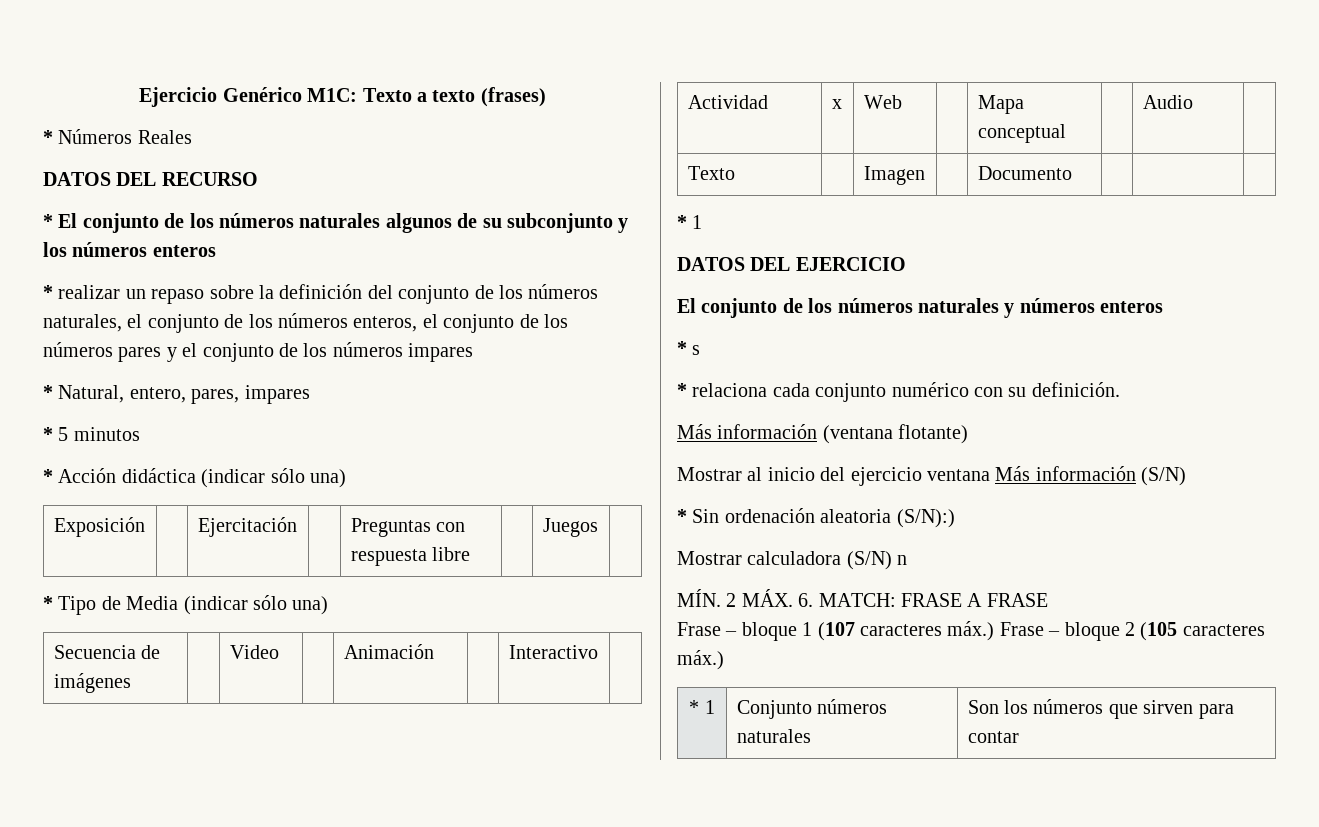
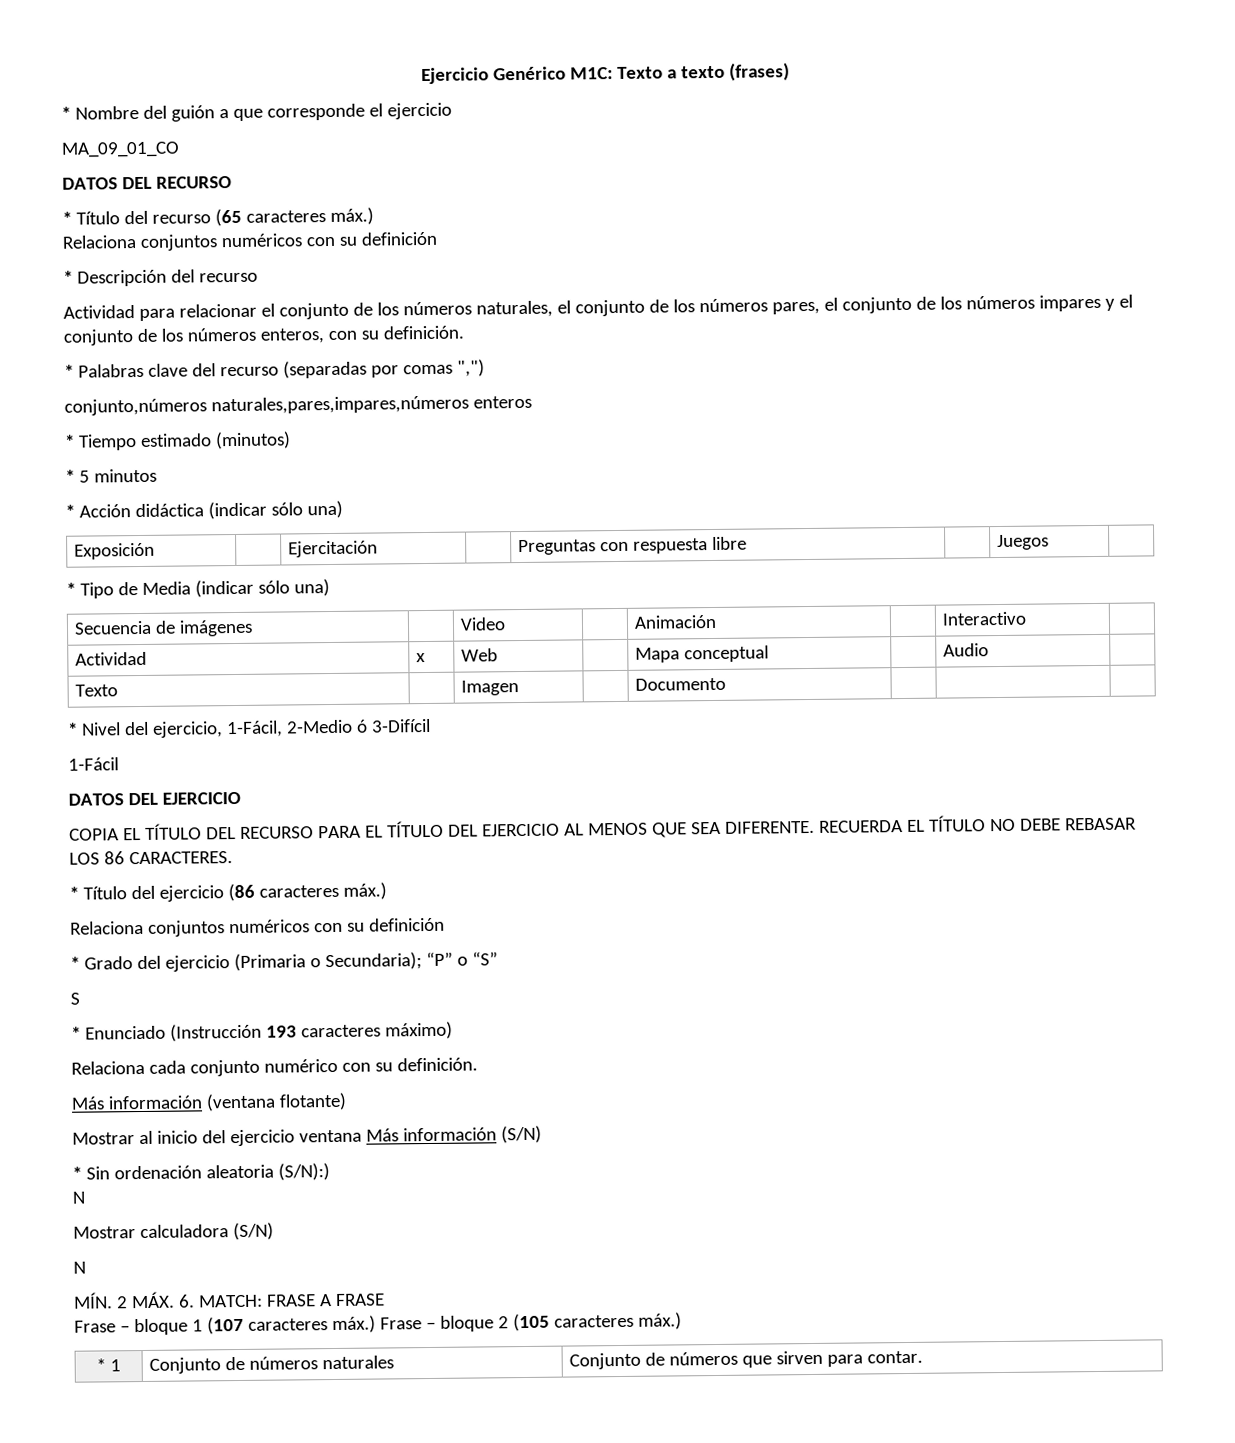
[58,129,192,144] [43,172,258,186] [43,213,629,233] [43,242,216,257] [43,284,393,304] Números Reales // DATOS DEL RECURSO // * El conjunto de los números naturales algunos de su subconjunto y los números enteros // * realizar un repaso sobre la definición del -> [74,102,452,122] [61,141,180,158] [62,176,232,190] [62,207,374,227] [62,231,437,251] [63,269,258,287] [63,303,275,321] Nombre del guión a que corresponde el ejercicio // MA_09_01_CO // DATOS DEL RECURSO // * Título del recurso (65 caracteres máx.) // Relaciona conjuntos numéricos con su definición // * Descripción del recurso // Actividad para relacionar el
[353,314,568,333] [43,342,162,362] enteros, el conjunto de los números pares -> [771,294,1101,315] pares, el conjunto de los números impares
[408,343,474,362] [43,385,310,404] impares // * Natural, entero, pares, impares -> [259,325,464,344] [64,359,485,379] [64,395,532,416] [64,431,291,451] enteros, con su definición. // * Palabras clave del recurso (separadas por comas ",") // conjunto,números naturales,pares,impares,números enteros // * Tiempo estimado (minutos)
[692,215,703,229] [677,257,906,271] [677,298,1164,318] [677,341,701,355] [677,383,768,397] 1 // DATOS DEL EJERCICIO // El conjunto de los números naturales y números enteros // * s // * relaciona -> [80,718,431,738] [68,757,119,771] [68,791,241,806] [69,815,1137,841] [69,851,233,865] [69,882,387,902] [70,917,445,937] [70,951,498,972] [70,992,80,1005] [71,1021,453,1042] [71,1060,145,1075] Nivel del ejercicio, 1-Fácil, 2-Medio ó 3-Difícil // 1-Fácil // DATOS DEL EJERCICIO // COPIA EL TÍTULO DEL RECURSO PARA EL TÍTULO DEL EJERCICIO AL MENOS QUE SEA DIFERENTE. RECUERDA EL TÍTULO NO DEBE REBASAR LOS 86 CARACTERES. // * Título del ejercicio (86 caracteres máx.) // Relaciona conjuntos numéricos con su definición // * Grado del ejercicio (Primaria o Secundaria); “P” o “S” // S // * Enunciado (Instrucción 193 caracteres máximo) // Relaciona
(955, 518) none -> [72,1191,86,1204] // N
[897,555,908,565] n -> [73,1261,86,1274] // N
(812, 709) none -> [225,1356,246,1371] de
[967,700,1029,714] Son los -> [569,1352,666,1370] Conjunto de
[967,731,1019,743] contar -> [867,1350,924,1364] contar.

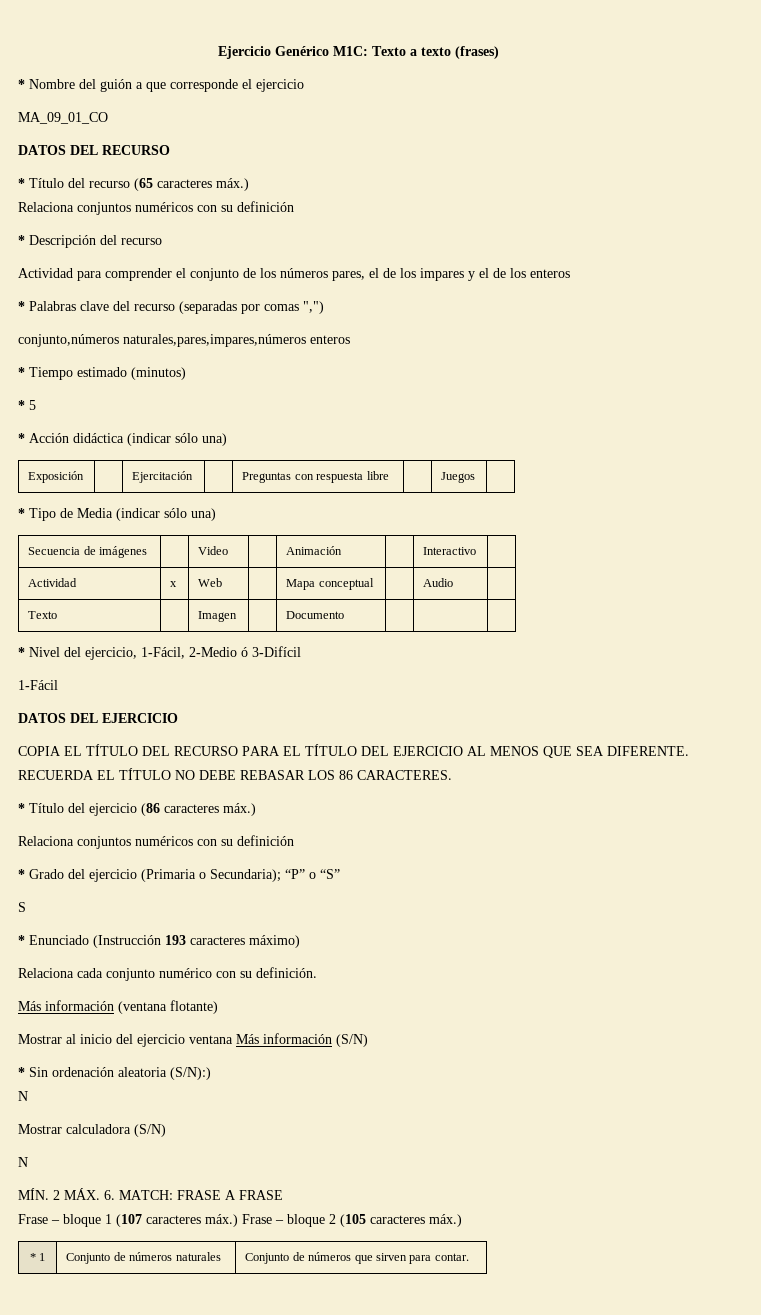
[178,300,553,320] relacionar el conjunto de los números naturales, -> [105,268,172,281] comprender
[841,295,1035,314] conjunto de los números -> [383,268,416,278] de los
[63,325,464,346] conjunto de los números enteros, con su definición. -> [493,268,570,278] de los enteros
[93,468,157,483] minutos -> (36, 405) none

